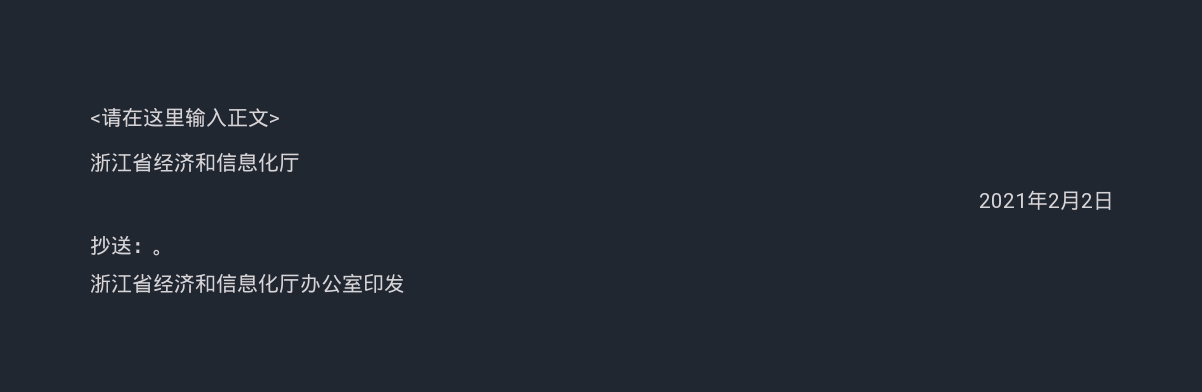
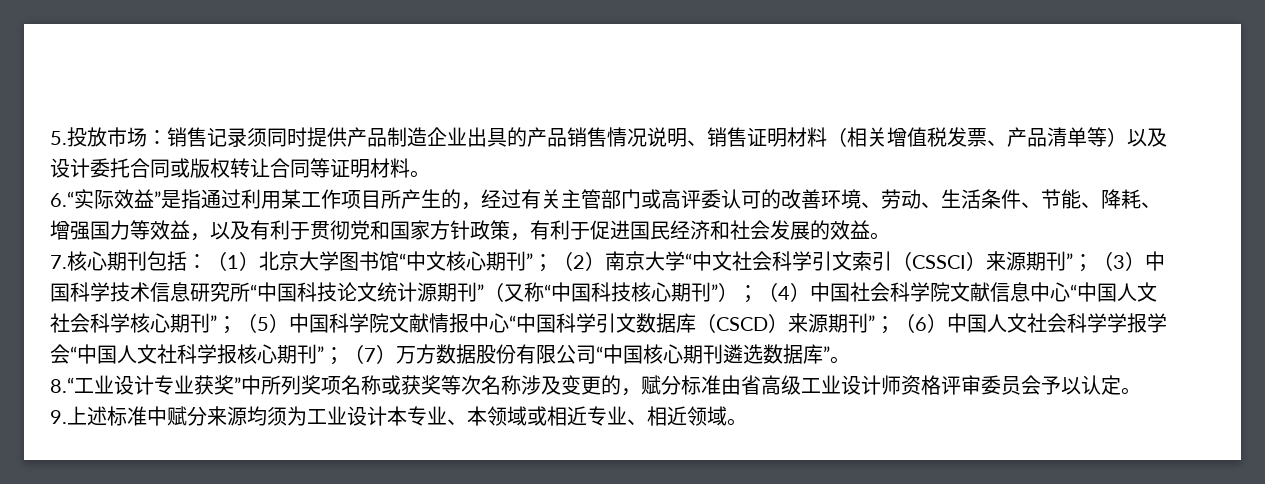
[90,107,280,128] [90,152,300,173] [979,190,1114,210] [90,235,174,256] [90,273,405,294] <请在这里输入正文> // 浙江省经济和信息化厅 // 2021年2月2日 // 抄送：。 // 浙江省经济和信息化厅办公室印发 -> [50,127,1167,147] [50,158,430,178] [50,189,1161,210] [50,220,890,241] [50,251,1165,272] [50,282,1157,303] [50,313,1167,334] [50,344,850,365] [50,375,1141,396] [50,406,747,426] 5.投放市场：销售记录须同时提供产品制造企业出具的产品销售情况说明、销售证明材料（相关增值税发票、产品清单等）以及设计委托合同或版权转让合同等证明材料。 // 6.“实际效益”是指通过利用某工作项目所产生的，经过有关主管部门或高评委认可的改善环境、劳动、生活条件、节能、降耗、增强国力等效益，以及有利于贯彻党和国家方针政策，有利于促进国民经济和社会发展的效益。 // 7.核心期刊包括：（1）北京大学图书馆“中文核心期刊”；（2）南京大学“中文社会科学引文索引（CSSCI）来源期刊”；（3）中国科学技术信息研究所“中国科技论文统计源期刊”（又称“中国科技核心期刊”）；（4）中国社会科学院文献信息中心“中国人文社会科学核心期刊”；（5）中国科学院文献情报中心“中国科学引文数据库（CSCD）来源期刊”；（6）中国人文社会科学学报学会“中国人文社科学报核心期刊”；（7）万方数据股份有限公司“中国核心期刊遴选数据库”。 // 8.“工业设计专业获奖”中所列奖项名称或获奖等次名称涉及变更的，赋分标准由省高级工业设计师资格评审委员会予以认定。 // 9.上述标准中赋分来源均须为工业设计本专业、本领域或相近专业、相近领域。

